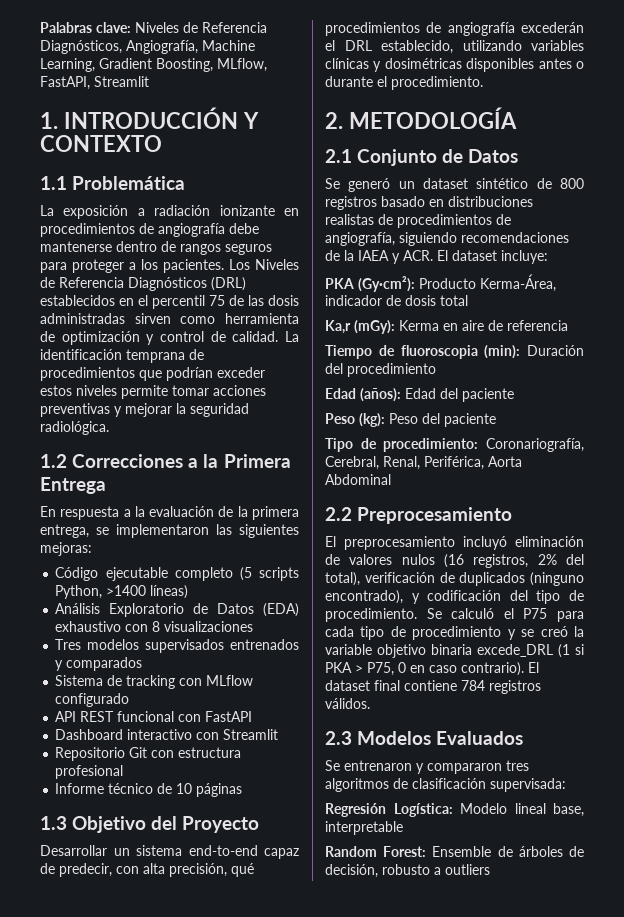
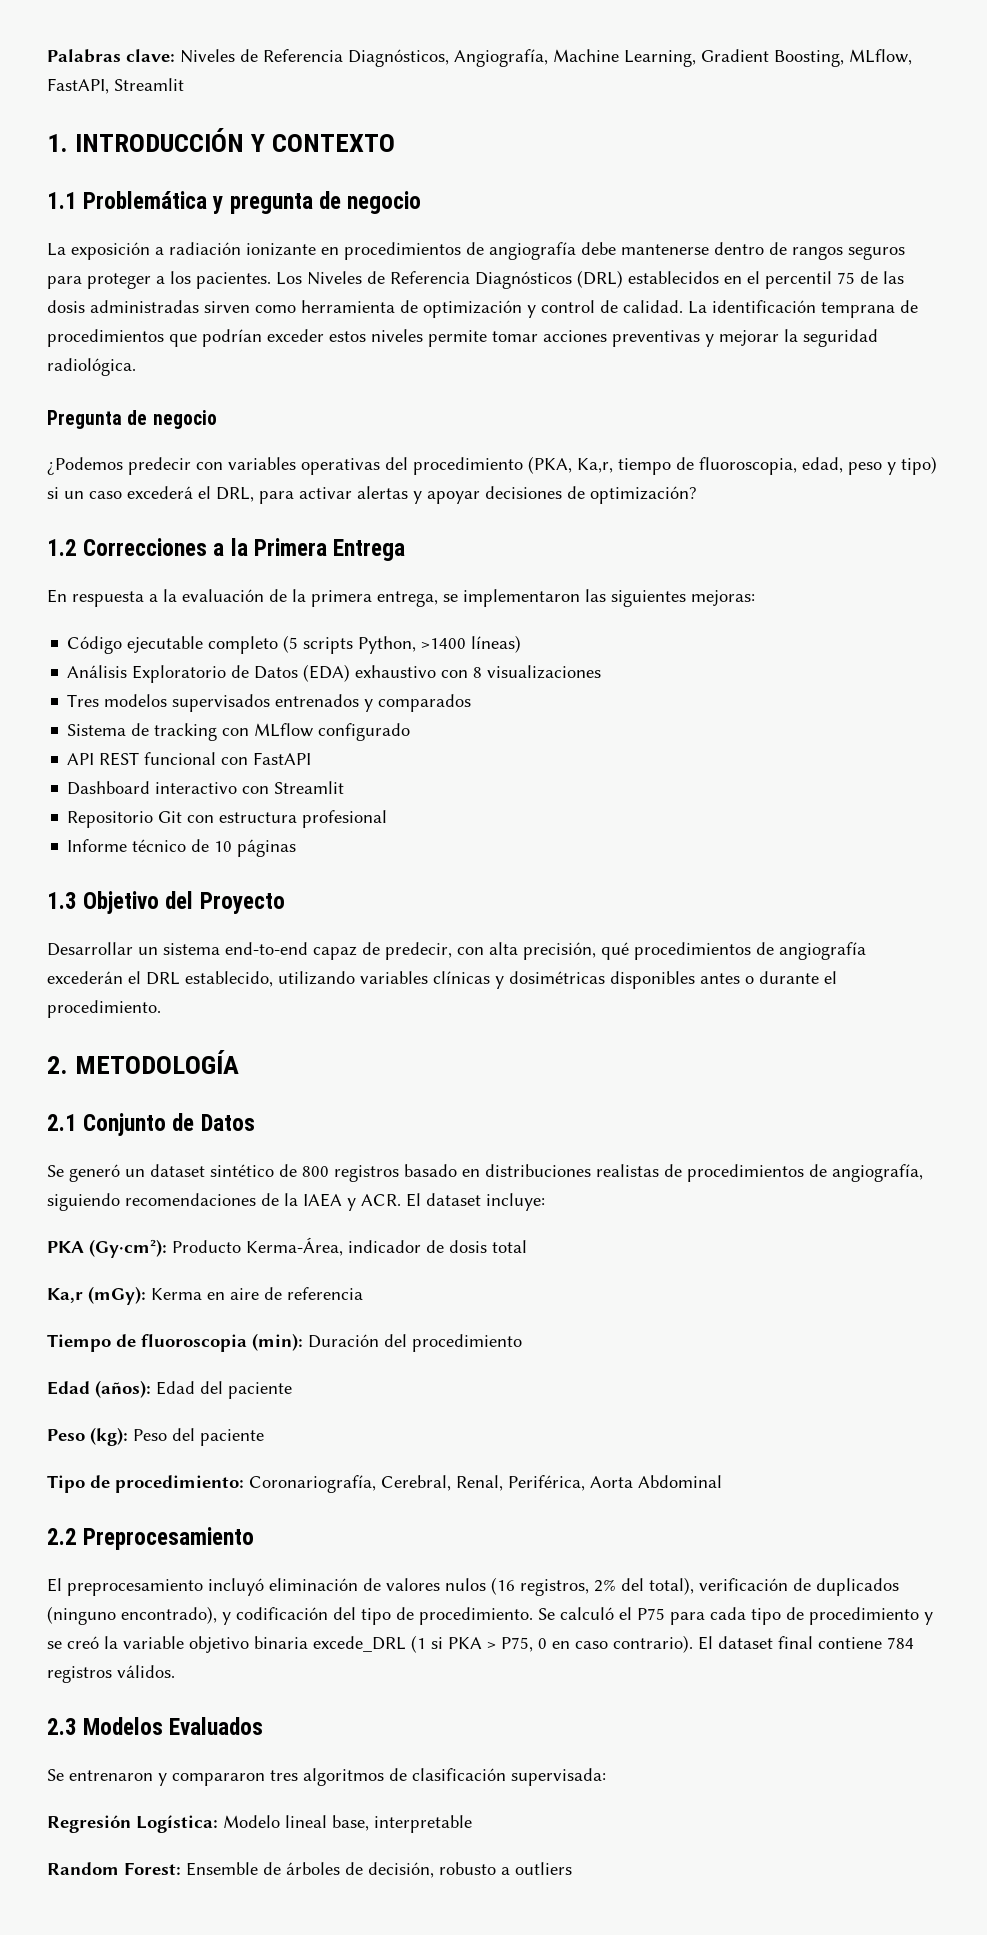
(186, 183) none -> [212,191,422,214] y pregunta de negocio
(109, 428) none -> [47,410,217,429] [47,456,937,475] [47,486,697,504] // Pregunta de negocio // ¿Podemos predecir con variables operativas del procedimiento (PKA, Ka,r, tiempo de fluoroscopia, edad, peso y tipo) si un caso excederá el DRL, para activar alertas y apoyar decisiones de optimización?

